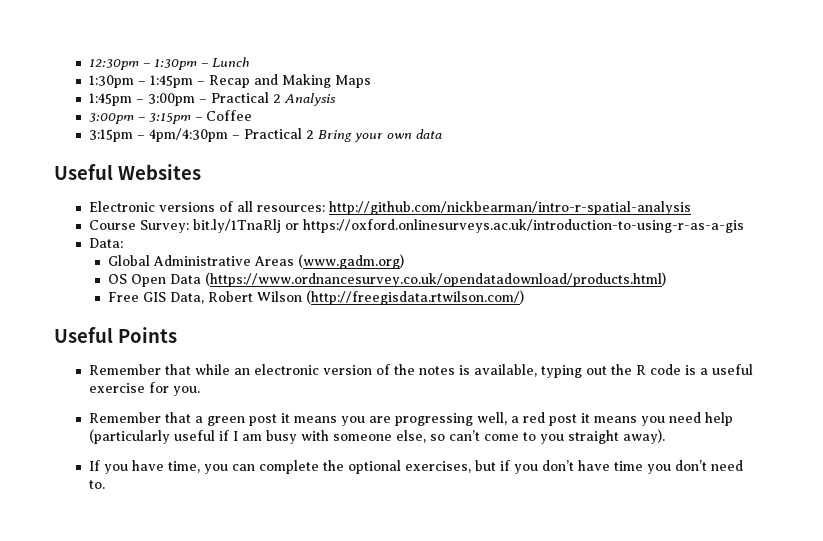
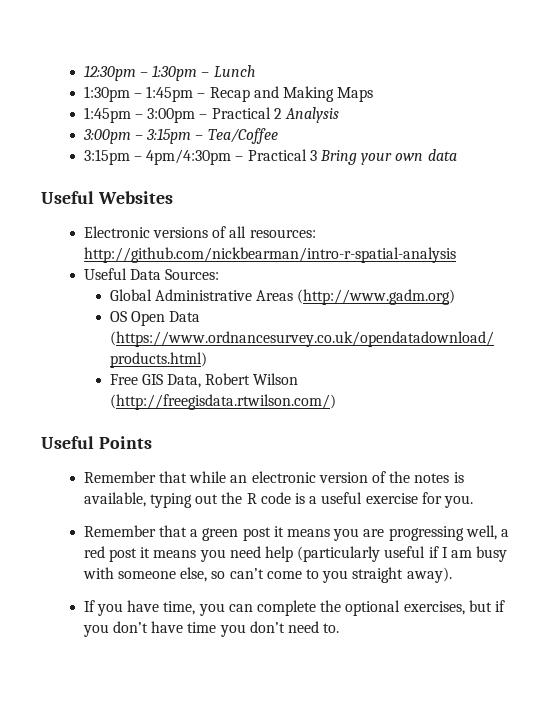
[205,110,252,121] Coffee -> [207,128,278,144] Tea/Coffee
[305,130,314,139] 2 -> [309,150,317,161] 3
[88,219,744,233] [88,238,123,248] Course Survey: bit.ly/1TnaRlj or https://oxford.onlinesurveys.ac.uk/introduction-to-using-r-as-a-gis // Data: -> [83,268,220,280] Useful Data Sources:
[298,254,405,269] (www.gadm.org) -> [297,289,456,305] (http://www.gadm.org)

